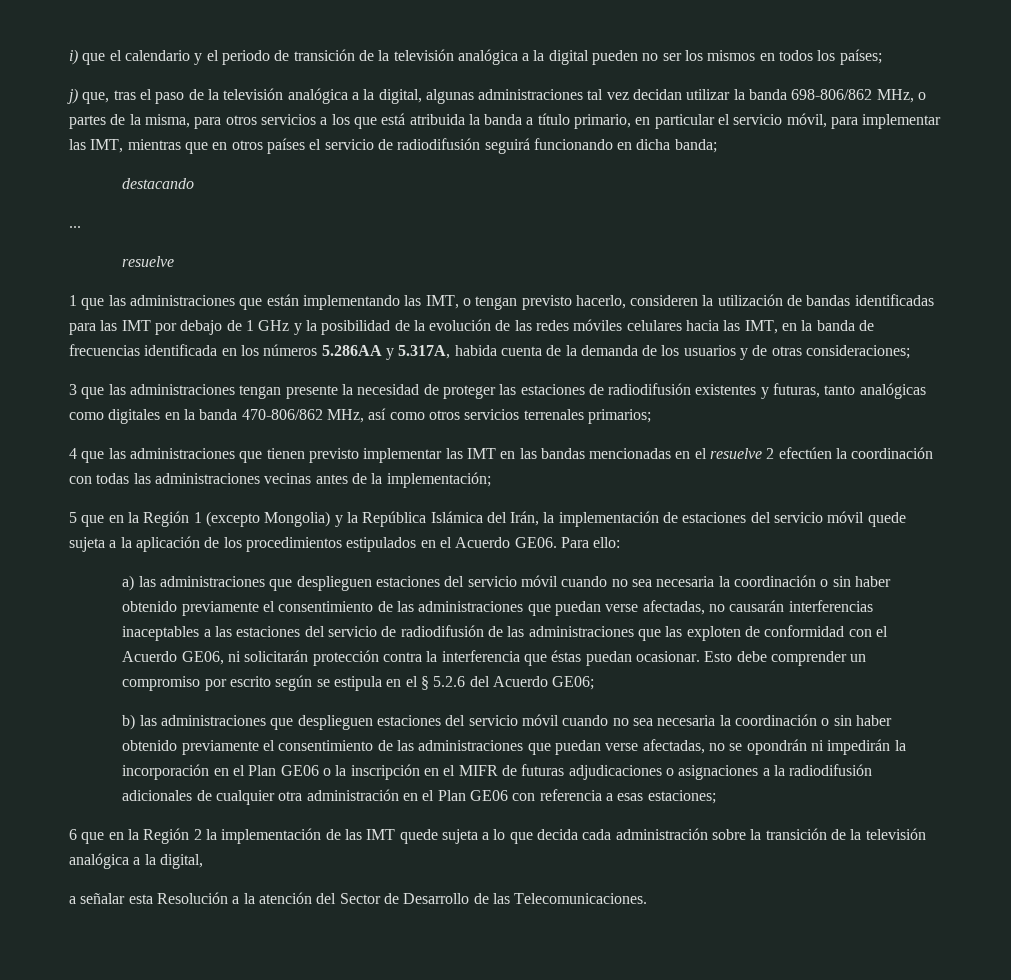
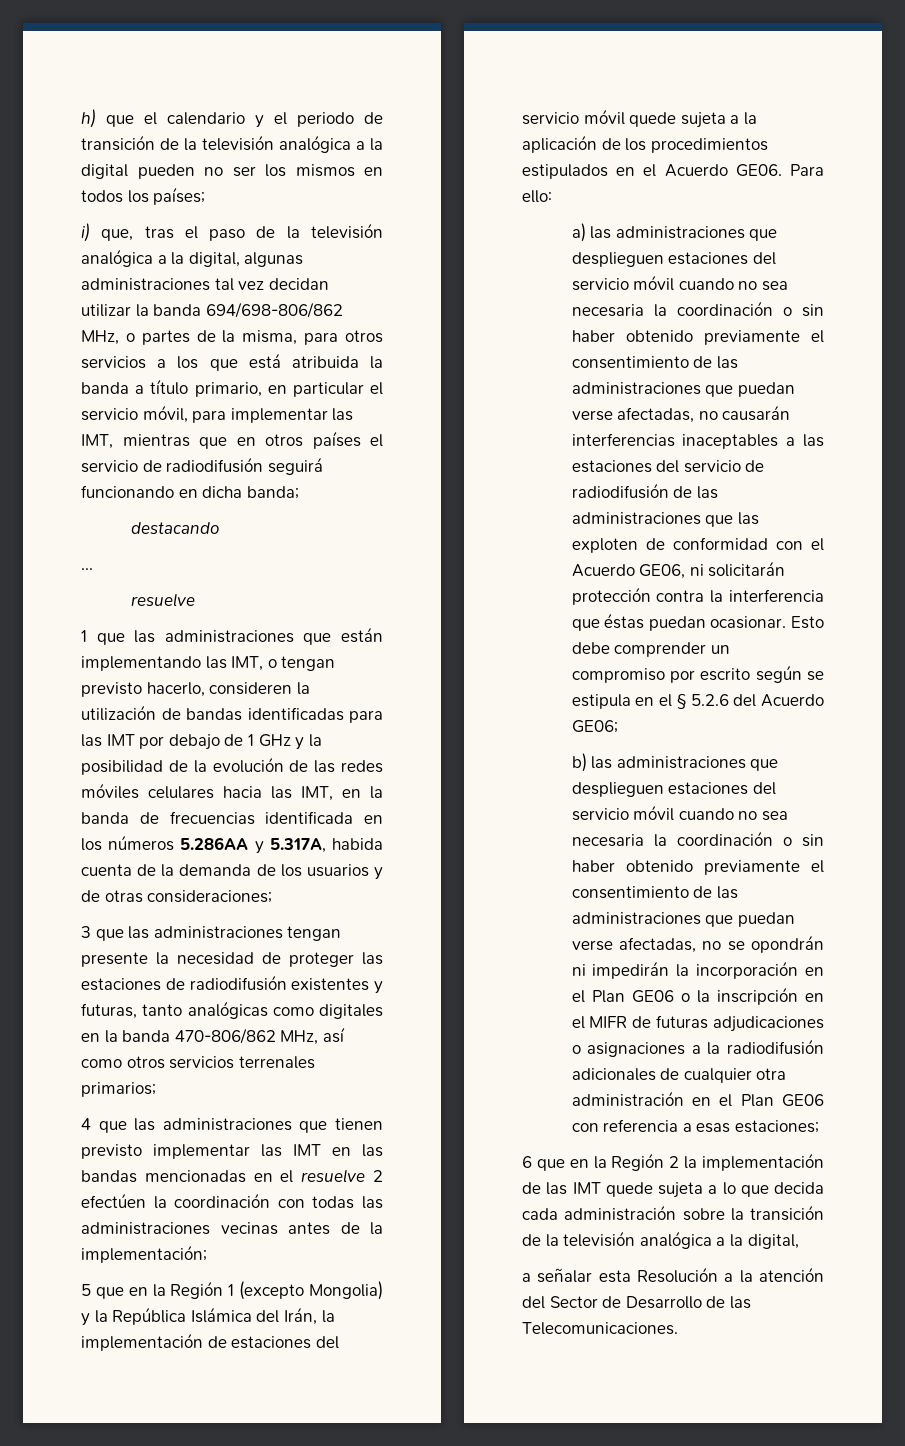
[69,49,78,65] i) -> [81,109,96,128] h)
[67,88,78,104] j) -> [81,223,90,242] i)
[791,89,873,100] 698-806/862 -> [205,302,343,318] 694/698-806/862

